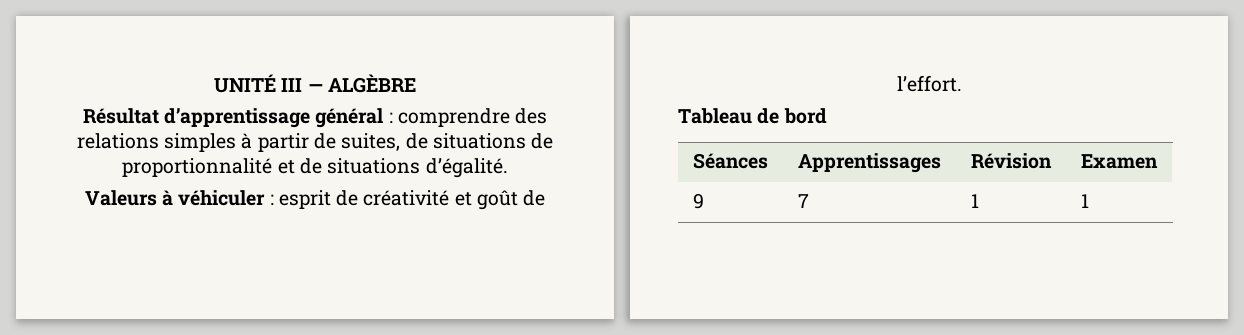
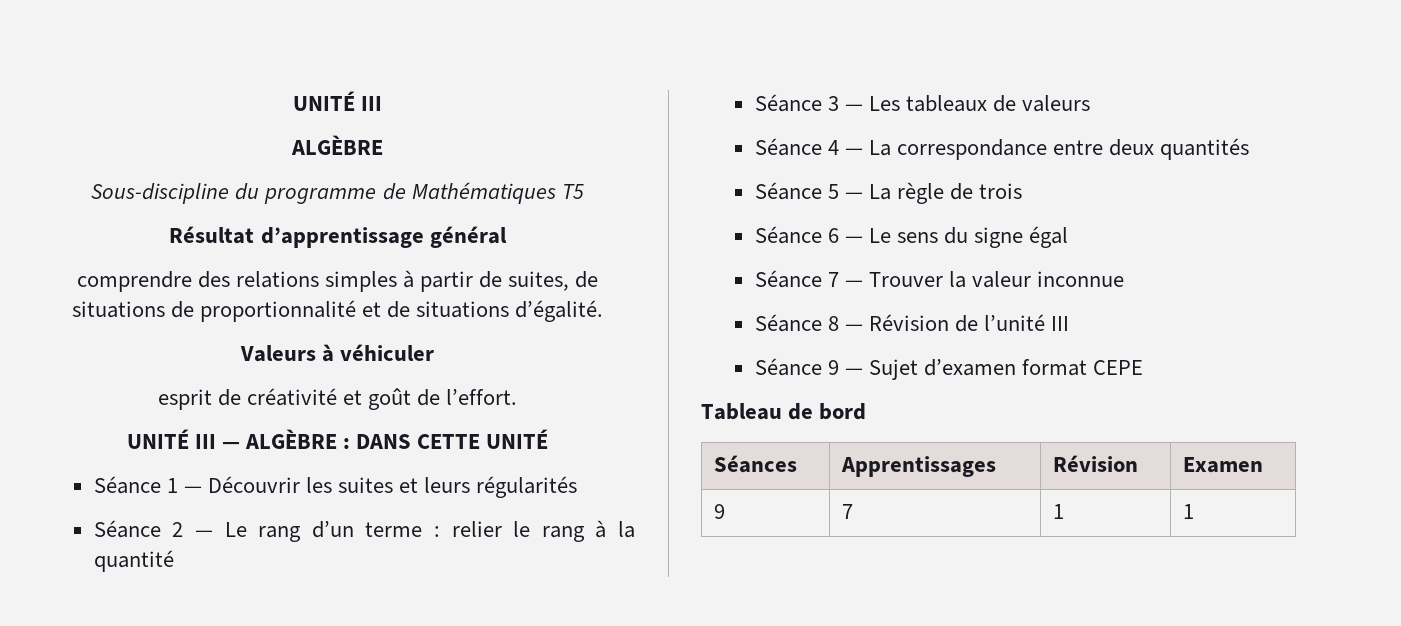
[214,74,416,93] UNITÉ III — ALGÈBRE -> [292,91,383,111] [291,135,383,155] [91,182,584,204] UNITÉ III // ALGÈBRE // Sous-discipline du programme de Mathématiques T5
[388,112,393,123] : -> (507, 237) //
[269,194,274,205] : -> (435, 352) //
(962, 83) none -> [126,429,549,449] [93,476,578,498] [93,520,635,542] [93,550,174,572] [754,94,1091,112] [754,138,1250,160] [754,182,1023,204] [754,226,1069,248] [754,270,1125,288] [754,314,1070,332] [754,358,1144,380] // UNITÉ III — ALGÈBRE : DANS CETTE UNITÉ // Séance 1 — Découvrir les suites et leurs régularités // Séance 2 — Le rang d’un terme : relier le rang à la quantité // Séance 3 — Les tableaux de valeurs // Séance 4 — La correspondance entre deux quantités // Séance 5 — La règle de trois // Séance 6 — Le sens du signe égal // Séance 7 — Trouver la valeur inconnue // Séance 8 — Révision de l’unité III // Séance 9 — Sujet d’examen format CEPE

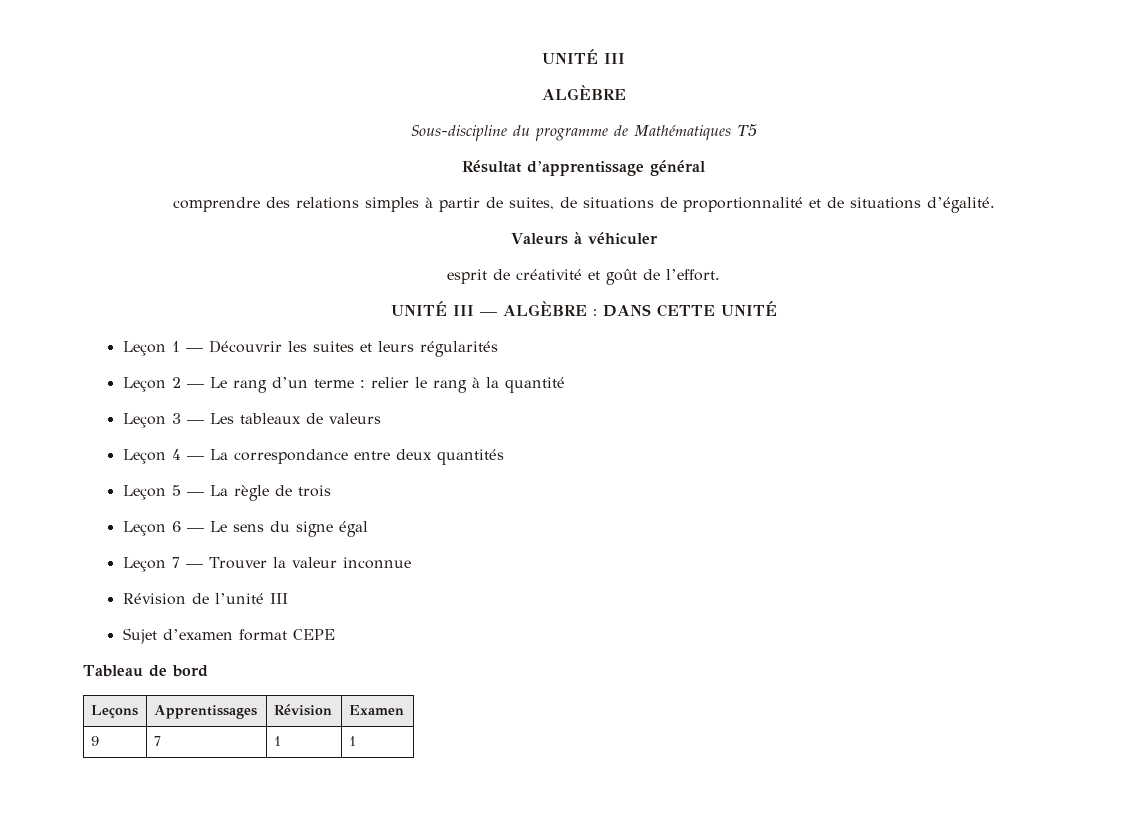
[93,476,161,494] Séance -> [122,341,166,356] Leçon
[93,520,161,538] Séance -> [122,377,166,392] Leçon
[754,94,822,112] Séance -> [122,413,166,428] Leçon
[754,138,822,156] Séance -> [122,449,166,464] Leçon
[754,182,822,200] Séance -> [122,485,166,500] Leçon
[754,226,822,244] Séance -> [122,521,166,536] Leçon
[754,270,822,288] Séance -> [122,557,166,572] Leçon
[754,314,864,332] Séance 8 — -> (412, 563) none
[754,358,864,376] Séance 9 — -> (288, 598) none
[713,455,797,473] Séances -> [90,705,138,718] Leçons

